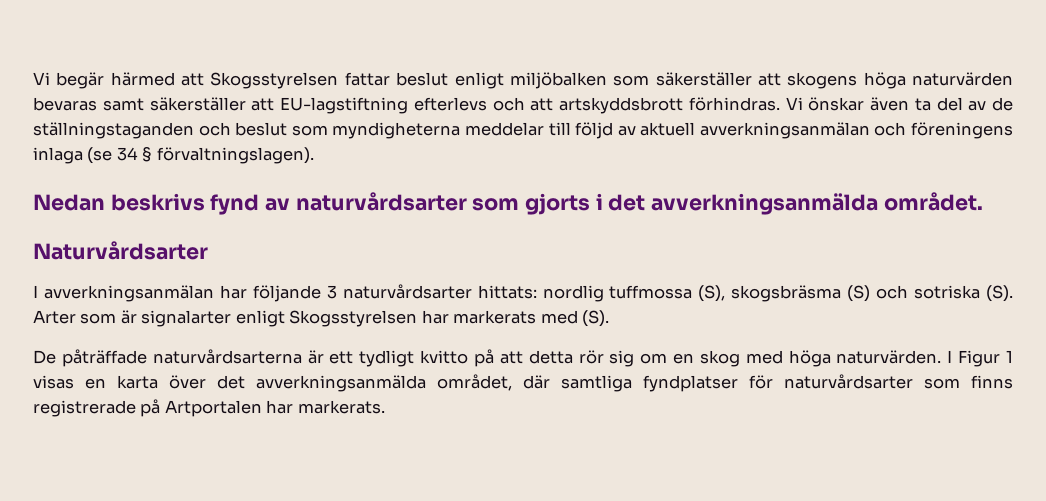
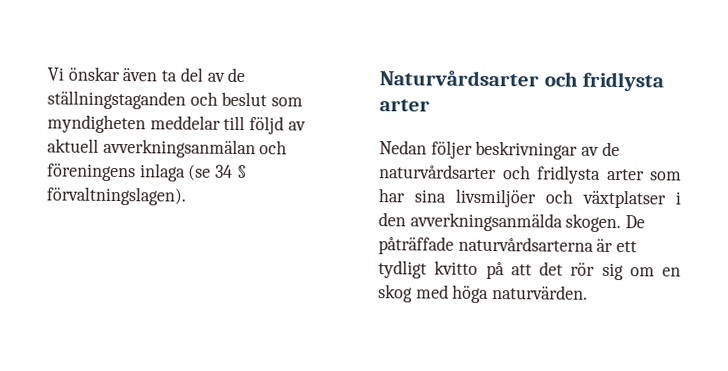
[33,72,1014,89] [33,97,803,114] Vi begär härmed att Skogsstyrelsen fattar beslut enligt miljöbalken som säkerställer att skogens höga naturvärden bevaras samt säkerställer att EU-lagstiftning efterlevs och att artskyddsbrott förhindras. Vi -> [47,67,64,81] Vi
[332,122,461,139] myndigheterna -> [47,114,146,134] myndigheten
[33,192,983,215] [33,241,208,260] [33,284,1014,302] [33,310,610,327] Nedan beskrivs fynd av naturvårdsarter som gjorts i det avverkningsanmälda området. // Naturvårdsarter // I avverkningsanmälan har följande 3 naturvårdsarter hittats: nordlig tuffmossa (S), skogsbräsma (S) och sotriska (S). Arter som är signalarter enligt Skogsstyrelsen har markerats med (S). // -> [379,70,665,92] [379,99,430,112] [379,140,620,160] [379,164,682,184] [378,188,681,209] [378,212,622,233] Naturvårdsarter och fridlysta arter // Nedan följer beskrivningar av de naturvårdsarter och fridlysta arter som har sina livsmiljöer och växtplatser i den avverkningsanmälda skogen.
[528,350,573,364] detta -> [539,261,563,276] det
[947,350,1014,367] [33,374,1013,392] [33,399,385,417] I Figur 1 visas en karta över det avverkningsanmälda området, där samtliga fyndplatser för naturvårdsarter som finns registrerade på Artportalen har markerats. -> (589, 292) none

